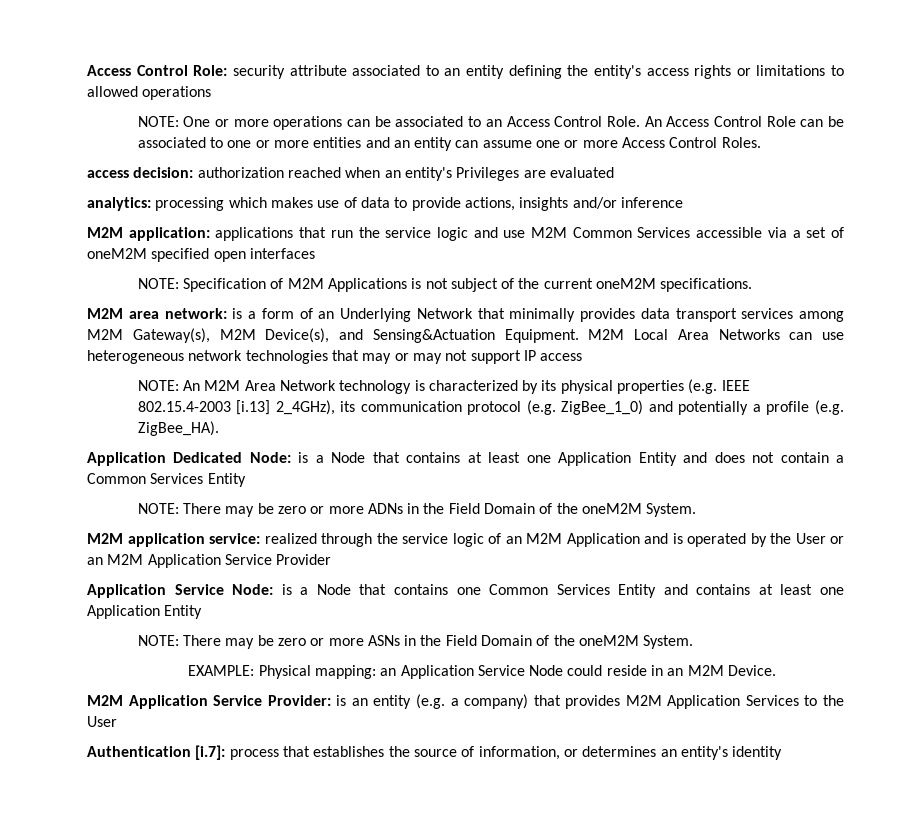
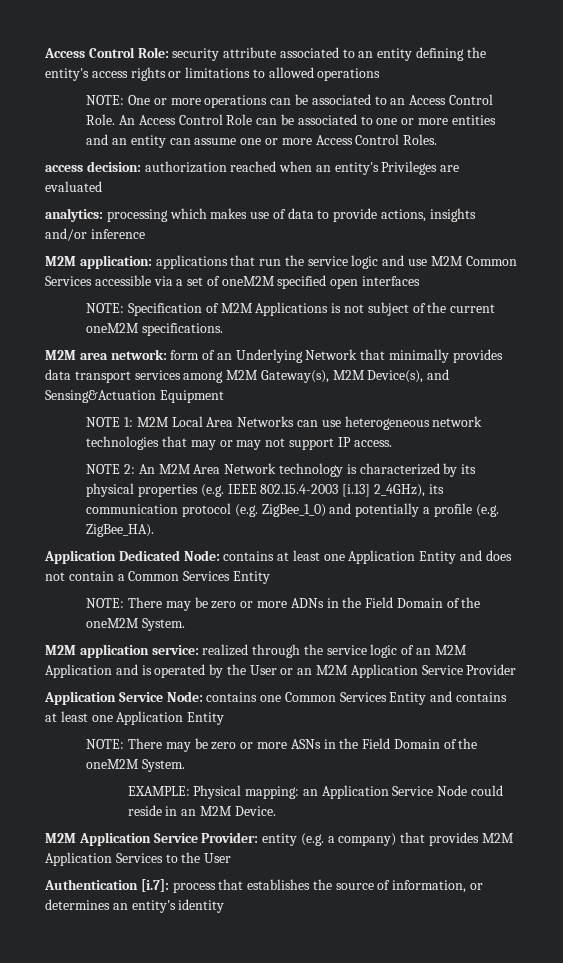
[232,308,256,319] is a -> (167, 354) none
[504,329,579,343] Equipment. -> [159,390,224,403] [86,417,134,427] Equipment // NOTE 1:
[540,353,583,361] [137,380,179,391] access // NOTE: -> [353,440,392,447] [86,464,136,474] access. // NOTE 2:
[298,452,400,463] is a Node that -> (220, 555) none
[281,584,387,595] is a Node that -> (203, 696) none
[336,695,368,706] is an -> (259, 837) none

